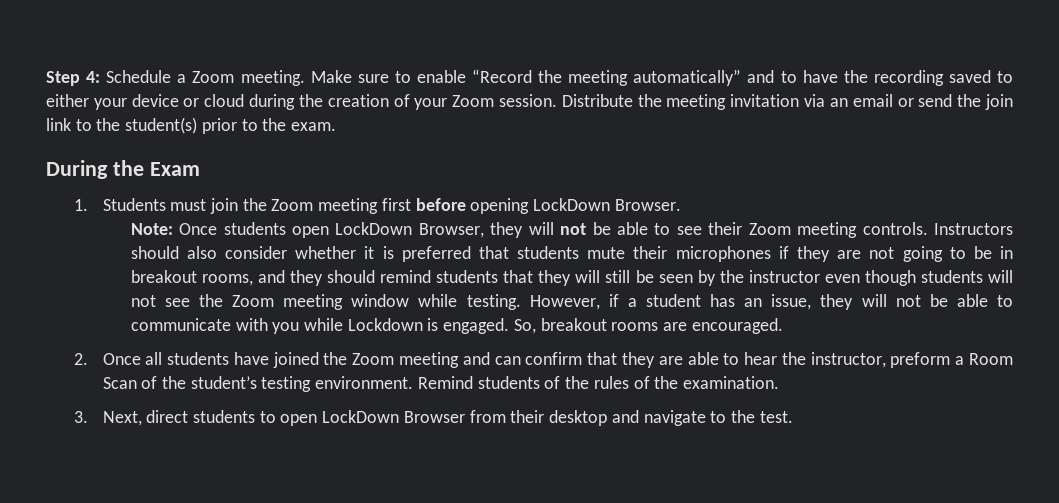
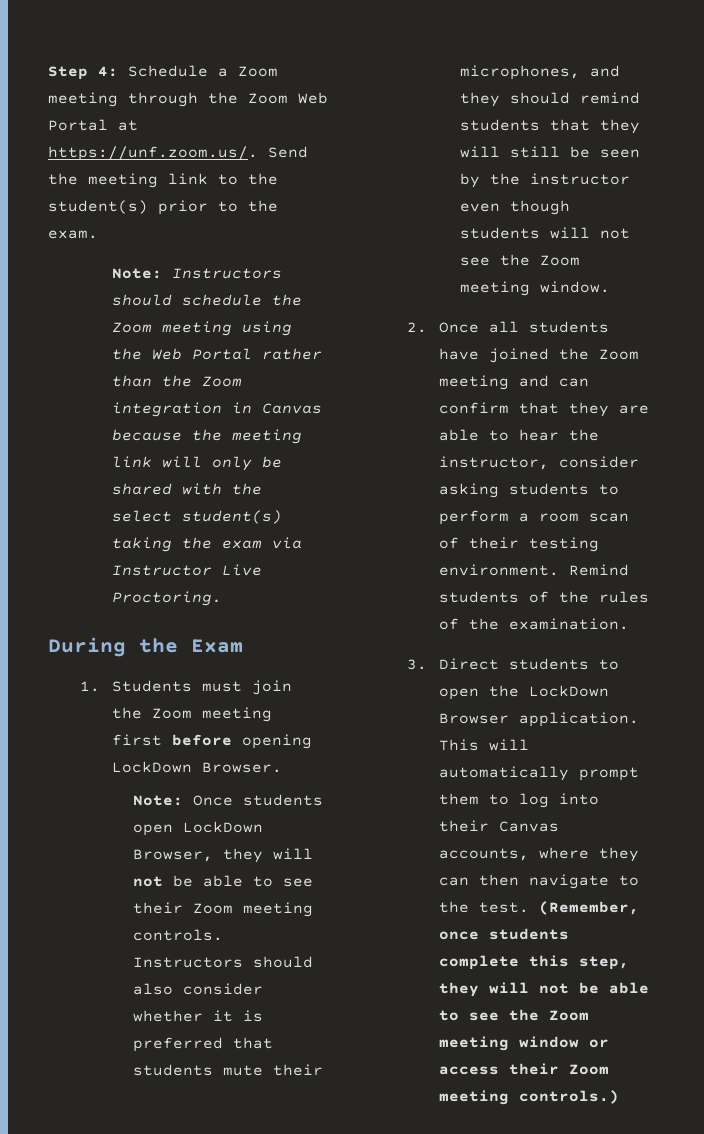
[240,69,1014,86] [46,94,1014,110] meeting. Make sure to enable “Record the meeting automatically” and to have the recording saved to either your device or cloud during the creation of your Zoom session. Distribute the meeting invitation via an email or send the join -> [48,92,328,107] [48,119,138,131] [48,146,308,161] [48,173,158,188] meeting through the Zoom Web Portal at https://unf.zoom.us/. Send the meeting
(337, 126) none -> [111,268,282,279] [111,294,302,306] [111,321,292,336] [111,348,322,360] [111,375,242,387] [111,402,322,417] [111,429,302,444] [111,456,282,471] [111,483,262,495] [111,510,282,524] [111,537,302,552] [111,564,262,576] [111,591,222,606] // Note: Instructors should schedule the Zoom meeting using the Web Portal rather than the Zoom integration in Canvas because the meeting link will only be shared with the select student(s) taking the exam via Instructor Live Proctoring.
[675,246,1013,262] [130,270,253,286] microphones if they are not going to be in breakout rooms, -> [459,65,580,80] microphones,
[351,294,1013,310] [130,318,783,334] window while testing. However, if a student has an issue, they will not be able to communicate with you while Lockdown is engaged. So, breakout rooms are encouraged. -> [539,281,610,293] window.
[890,352,1013,368] [102,376,257,389] preform a Room Scan of the student’s -> [558,456,639,468] [438,483,619,498] [438,510,629,525] [438,537,519,549] consider asking students to perform a room scan of their
[102,410,189,426] Next, direct -> [438,658,499,670] Direct
(318, 420) none -> [488,685,519,697] the
[469,410,793,426] from their desktop and navigate to the test. -> [518,712,639,727] [438,739,529,751] [438,766,639,781] [438,793,599,808] [438,820,559,832] [438,847,639,862] [438,874,639,889] [438,901,639,915] [438,928,569,940] [438,955,629,970] [438,982,649,997] [438,1009,589,1021] [438,1036,609,1051] [438,1063,609,1075] [438,1090,619,1105] application. This will automatically prompt them to log into their Canvas accounts, where they can then navigate to the test. (Remember, once students complete this step, they will not be able to see the Zoom meeting window or access their Zoom meeting controls.)

